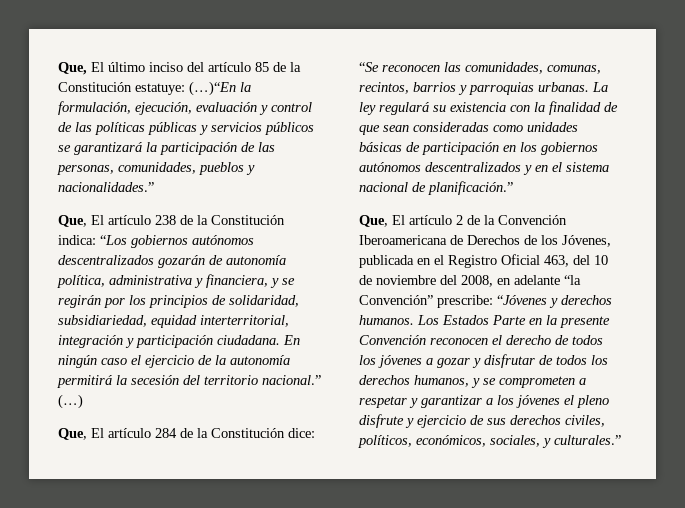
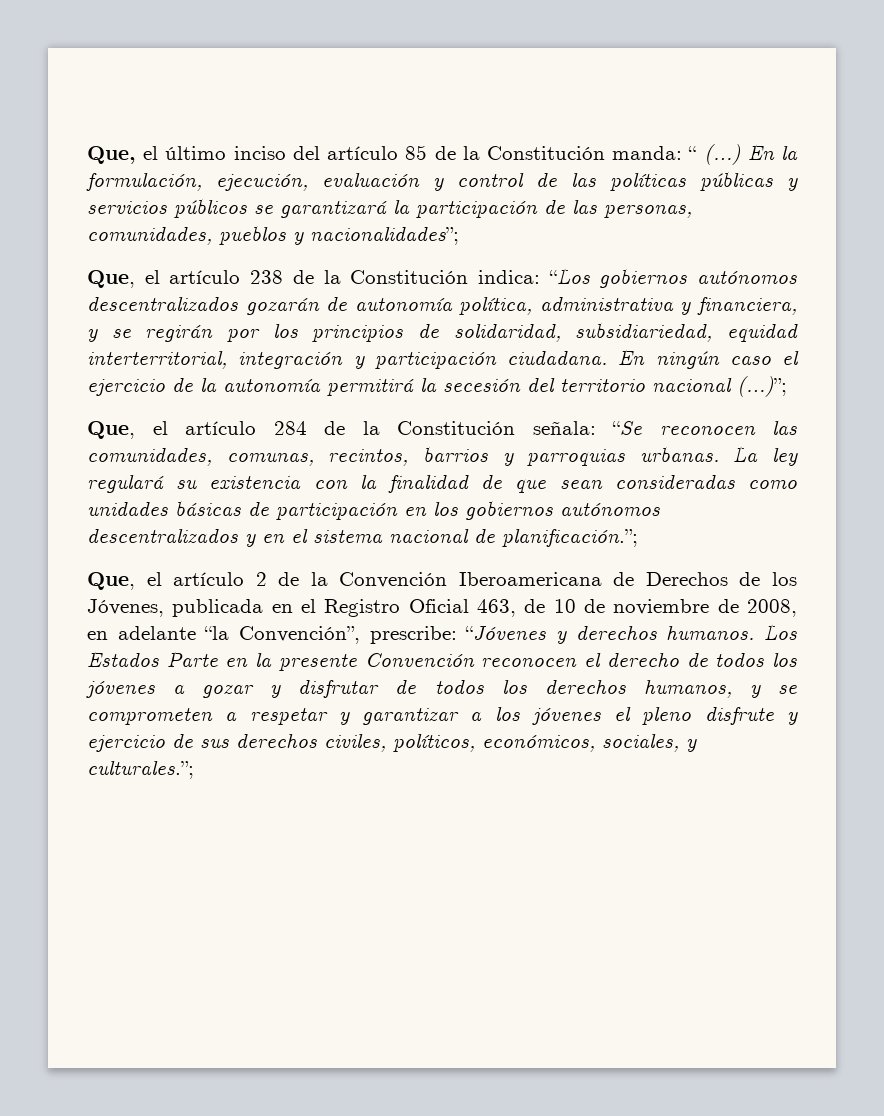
[58,62,104,75] Que, El -> [87,146,159,164] Que, el
[135,81,236,96] estatuye: (…)“En -> [612,144,775,165] manda: “ (…) En
[58,182,154,192] [58,215,104,227] nacionalidades.” // Que, El -> [310,226,459,245] [87,270,160,288] nacionalidades”; // Que, el
[262,375,321,385] [58,394,83,409] [58,428,104,440] nacional.” (…) // Que, El -> [652,376,787,397] [87,421,168,439] nacional (…)”; // Que, el
[288,428,315,438] dice: -> [532,421,596,435] señala:
[428,181,513,195] [359,215,405,227] planificación.” // Que, El -> [502,528,638,547] [87,572,162,590] planificación.”; // Que, el
[573,255,590,265] del -> [524,599,546,613] de
[440,275,457,285] del -> [717,599,739,613] de
[359,295,433,305] Convención” -> [238,626,360,644] Convención”,
[554,435,621,445] culturales.” -> [87,760,194,779] culturales.”;

